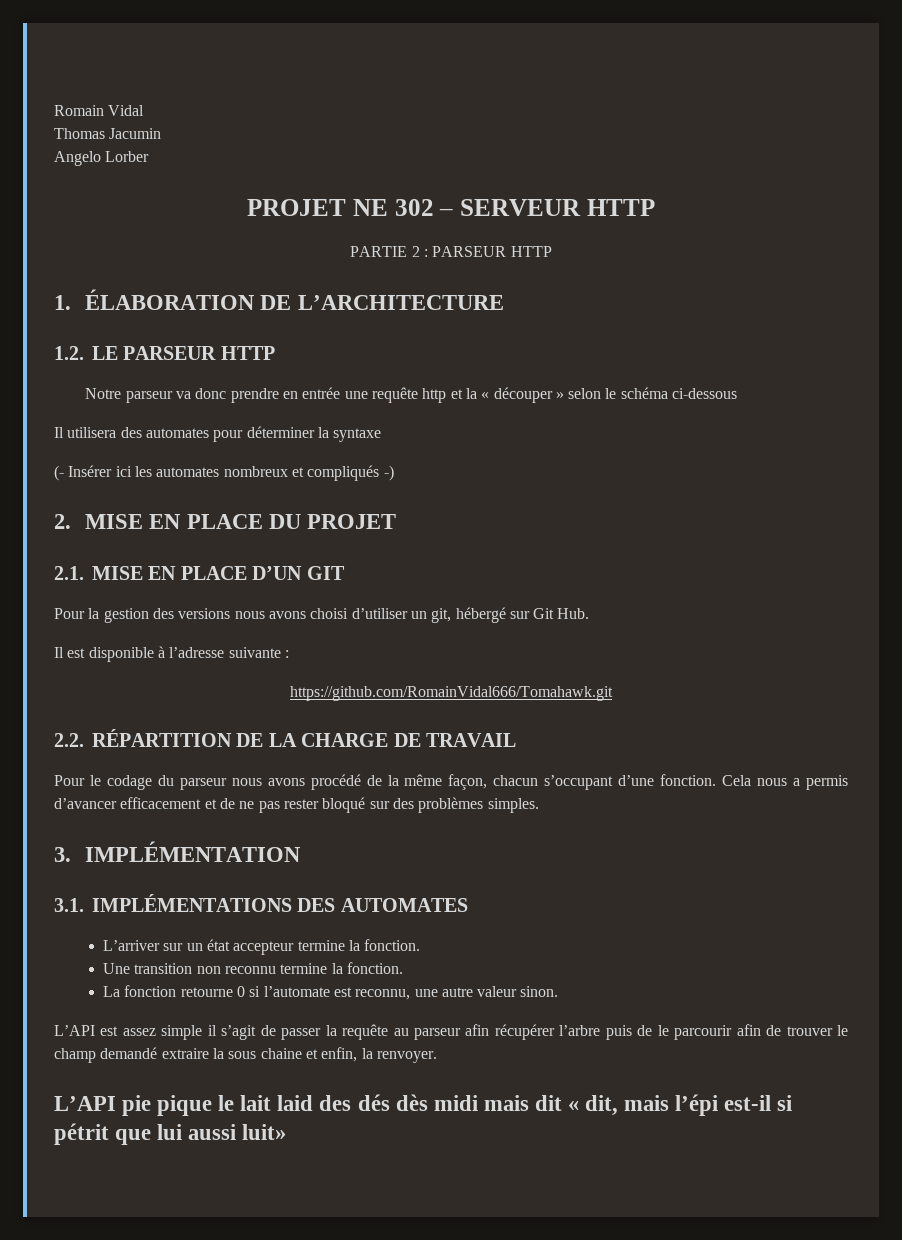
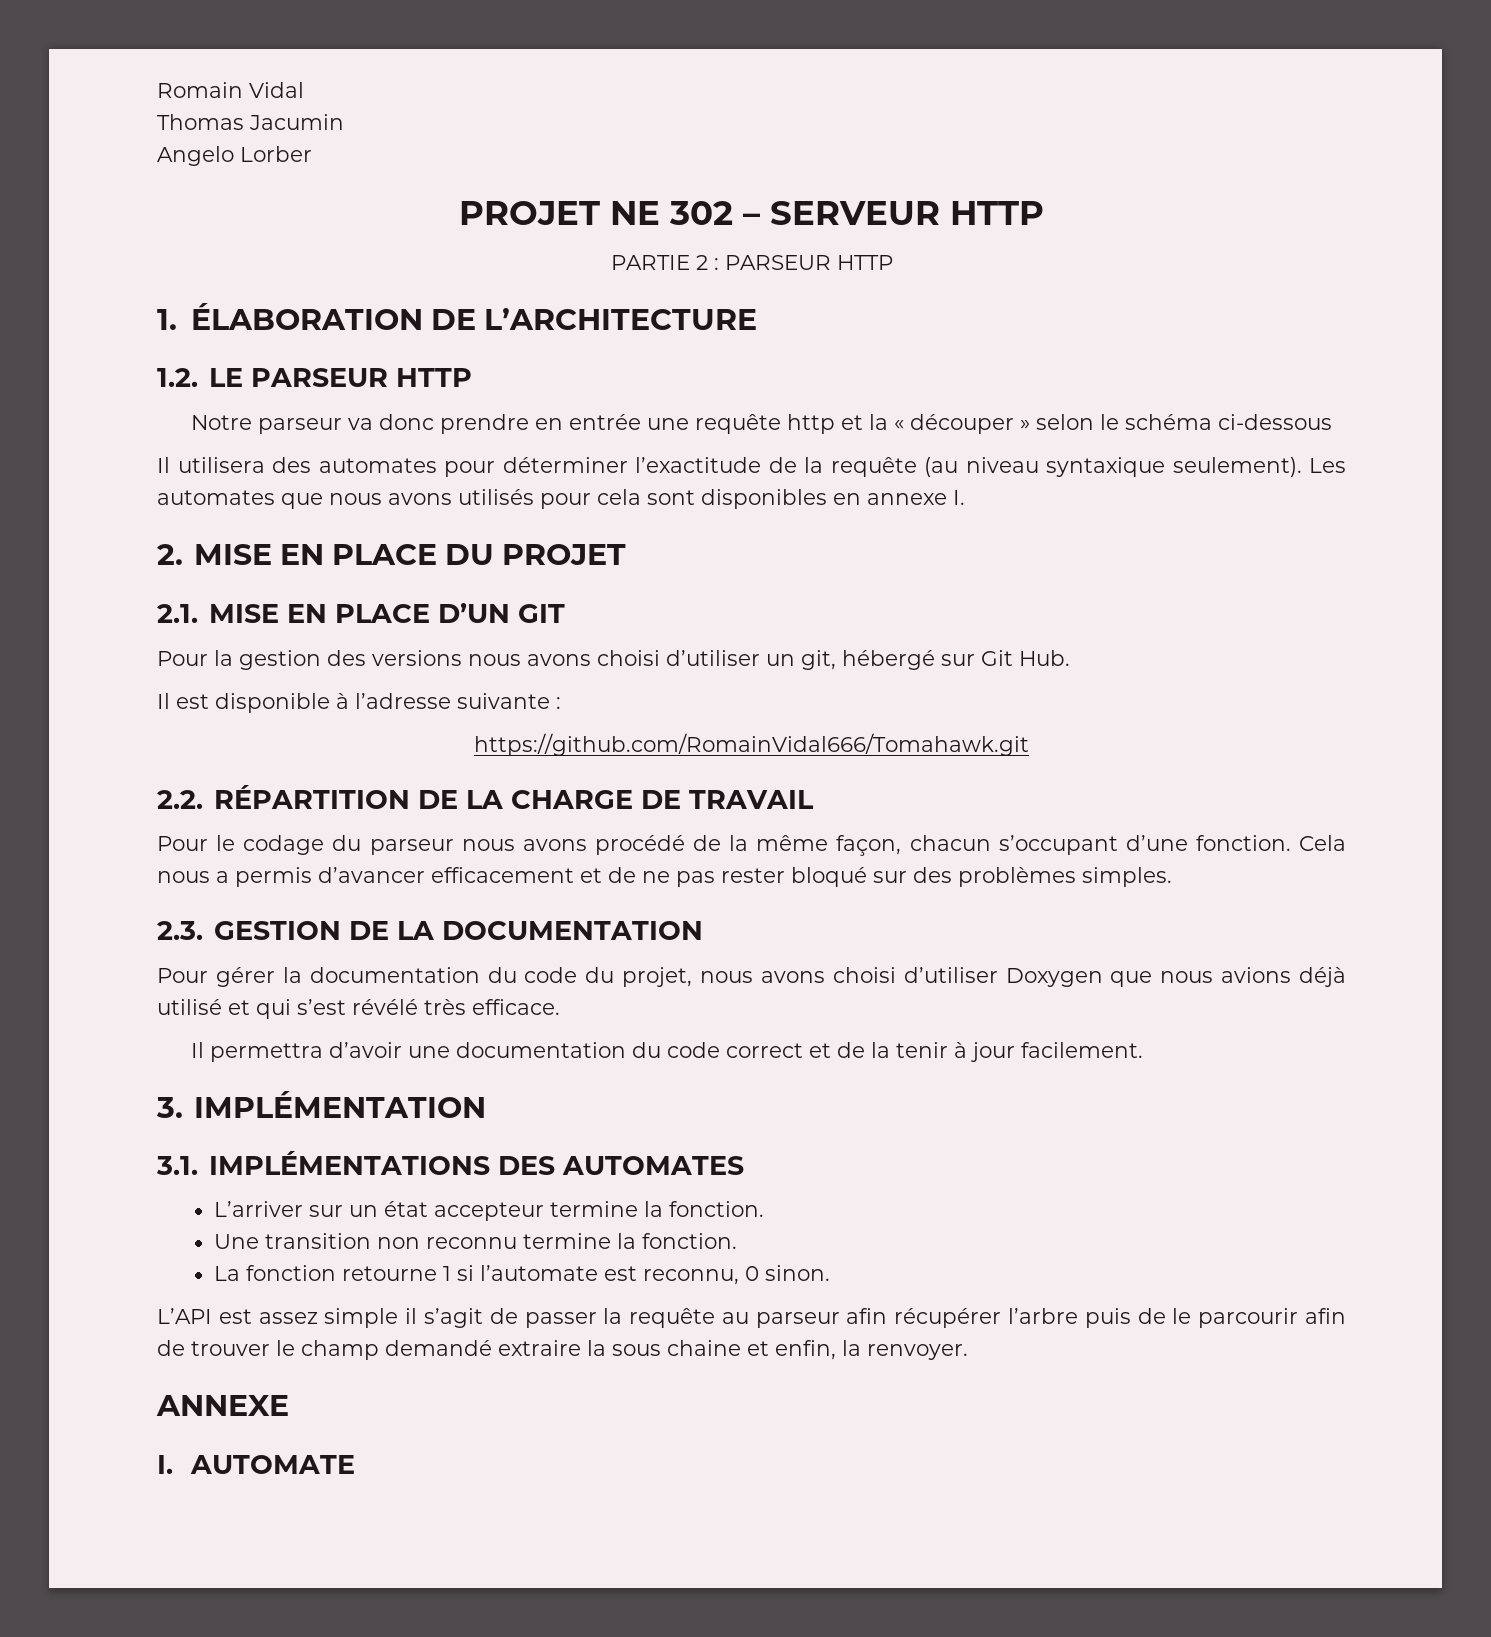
[317,427,382,442] [54,465,394,481] la syntaxe // (- Insérer ici les automates nombreux et compliqués -) -> [635,457,1346,477] [157,489,965,509] l’exactitude de la requête (au niveau syntaxique seulement). Les automates que nous avons utilisés pour cela sont disponibles en annexe I.
(539, 805) none -> [157,921,703,940] [157,967,1346,987] [157,999,560,1019] [190,1042,1143,1062] // 2.3. GESTION DE LA DOCUMENTATION // Pour gérer la documentation du code du projet, nous avons choisi d’utiliser Doxygen que nous avions déjà utilisé et qui s’est révélé très efficace. // Il permettra d’avoir une documentation du code correct et de la tenir à jour facilement.
[236,986,245,997] 0 -> [443,1266,452,1281] 1
[414,986,518,997] une autre valeur -> [745,1266,760,1281] 0
[54,1094,793,1116] [54,1123,287,1145] L’API pie pique le lait laid des dés dès midi mais dit « dit, mais l’épi est-il si pétrit que lui aussi luit» -> [156,1395,289,1416] [157,1455,355,1474] ANNEXE // I. AUTOMATE

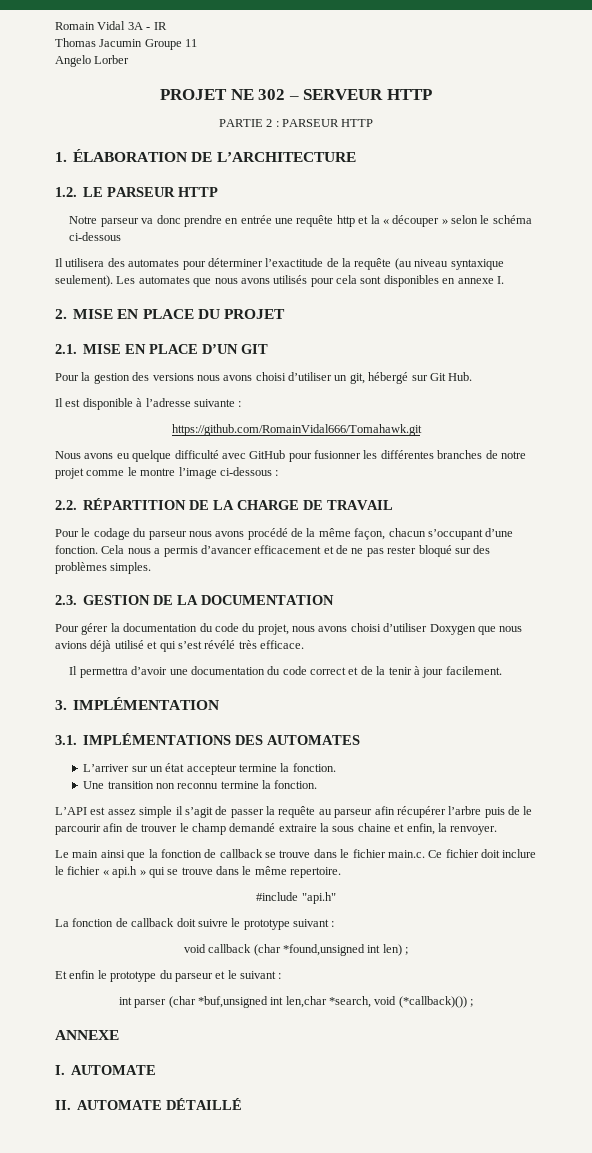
(304, 90) none -> [127,22,167,30] 3A - IR
(344, 122) none -> [144,39,198,50] Groupe 11
(1029, 744) none -> [55,450,526,462] [55,467,279,479] // Nous avons eu quelque difficulté avec GitHub pour fusionner les différentes branches de notre projet comme le montre l’image ci-dessous :
[214,1265,831,1285] // La fonction retourne 1 si l’automate est reconnu, 0 sinon. -> (318, 784) none
(968, 1352) none -> [55,849,537,861] [55,866,342,878] [256,892,336,904] [55,918,335,930] [183,944,409,956] [55,970,282,982] [118,996,474,1008] // Le main ainsi que la fonction de callback se trouve dans le fichier main.c. Ce fichier doit inclure le fichier « api.h » qui se trouve dans le même repertoire. // #include "api.h" // La fonction de callback doit suivre le prototype suivant : // void callback (char *found,unsigned int len) ; // Et enfin le prototype du parseur et le suivant : // int parser (char *buf,unsigned int len,char *search, void (*callback)()) ;
(355, 1464) none -> [55,1098,243,1110] // II. AUTOMATE DÉTAILLÉ

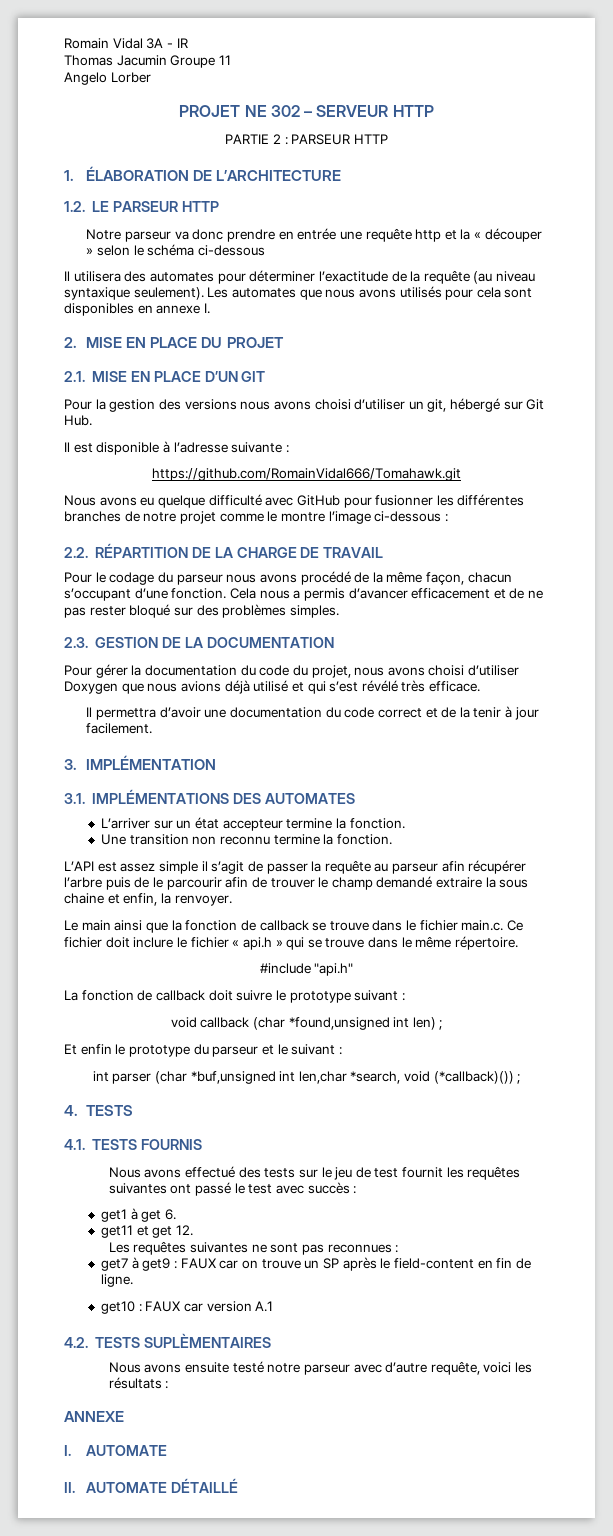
[290,867,342,878] repertoire. -> [455,936,519,950] répertoire.
(474, 1003) none -> [64,1105,134,1116] [64,1139,202,1150] [108,1166,521,1180] [108,1182,357,1196] [101,1208,177,1222] [101,1225,194,1238] [108,1241,399,1255] [101,1257,531,1271] [101,1274,134,1287] [101,1301,274,1314] [64,1333,271,1348] [108,1361,533,1375] [108,1377,169,1389] // 4. TESTS // 4.1. TESTS FOURNIS // Nous avons effectué des tests sur le jeu de test fournit les requêtes suivantes ont passé le test avec succès : // get1 à get 6. // get11 et get 12. // Les requêtes suivantes ne sont pas reconnues : // get7 à get9 : FAUX car on trouve un SP après le field-content en fin de ligne. // get10 : FAUX car version A.1 // 4.2. TESTS SUPLÈMENTAIRES // Nous avons ensuite testé notre parseur avec d’autre requête, voici les résultats :

